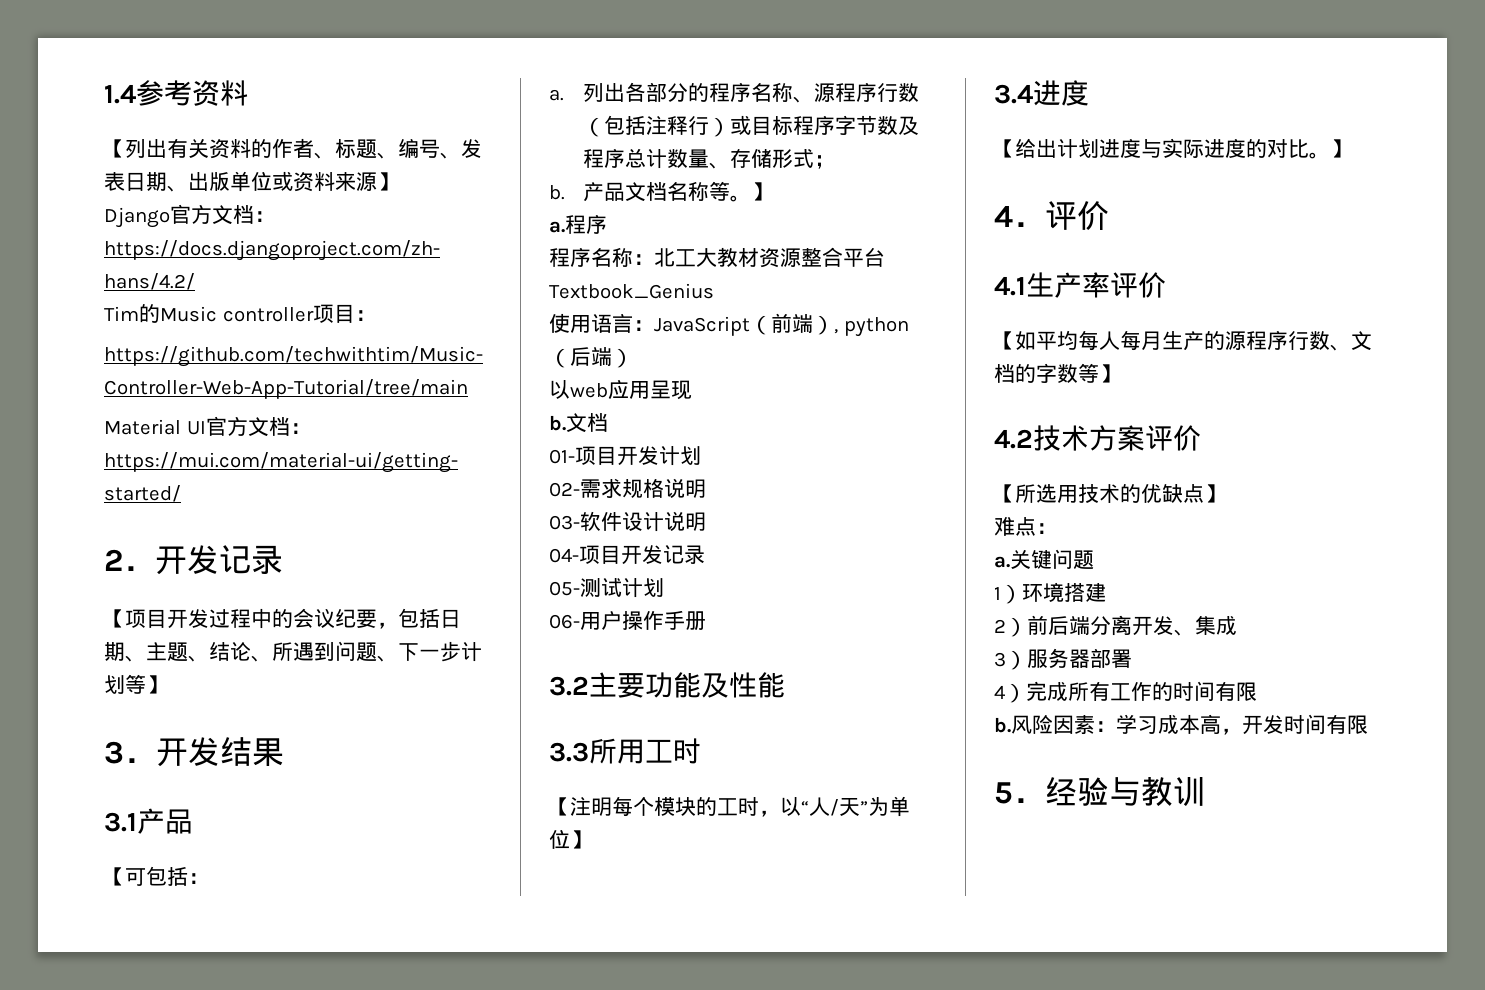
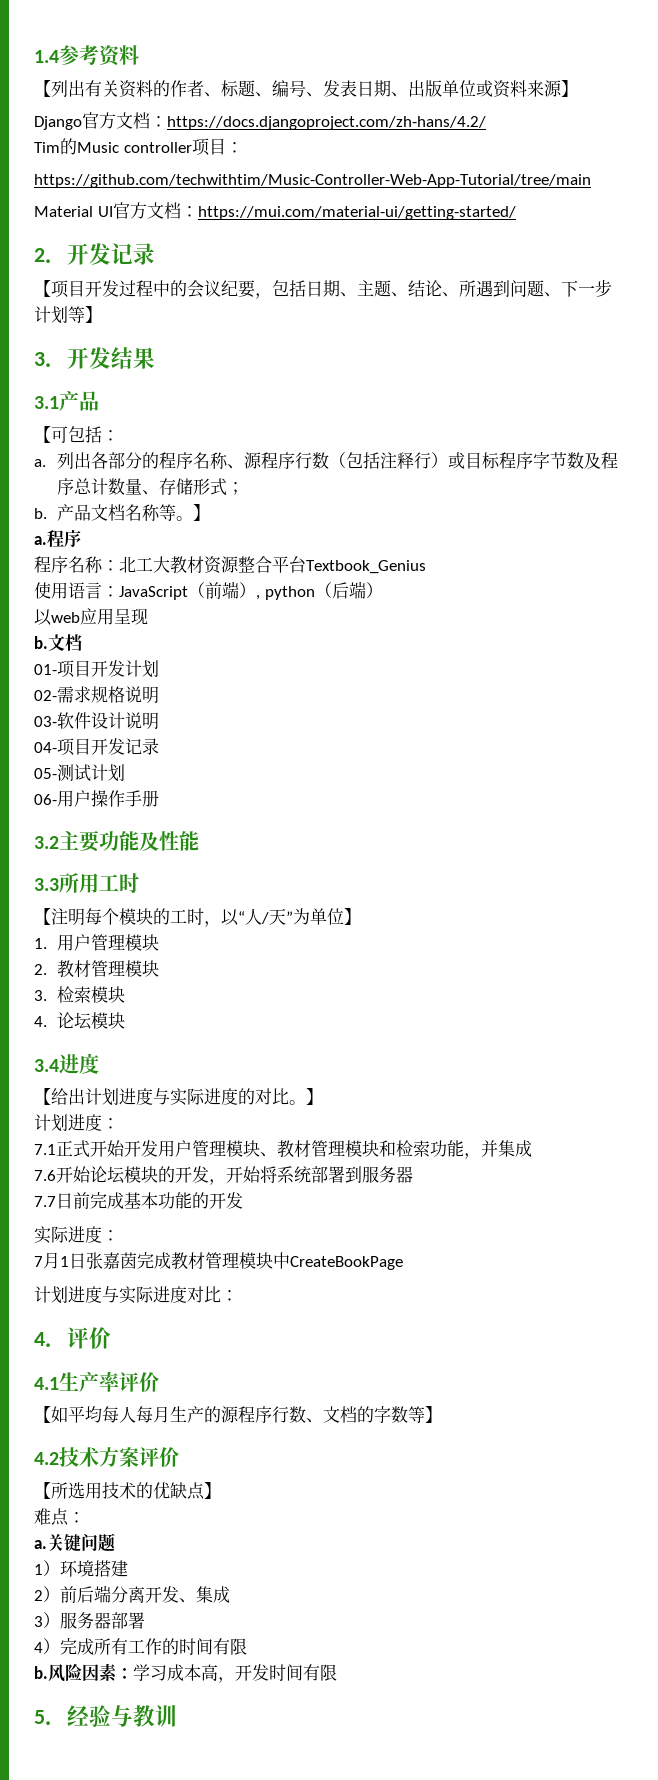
(591, 839) none -> [34,934,159,951] [34,960,159,978] [34,986,125,1003] [34,1012,125,1030] // 1.用户管理模块 // 2.教材管理模块 // 3.检索模块 // 4.论坛模块
(1351, 148) none -> [34,1114,119,1132] [34,1140,532,1159] [34,1166,413,1185] [34,1192,243,1209] [34,1226,119,1244] [34,1252,403,1270] [34,1286,238,1304] // 计划进度： // 7.1正式开始开发用户管理模块、教材管理模块和检索功能，并集成 // 7.6开始论坛模块的开发，开始将系统部署到服务器 // 7.7日前完成基本功能的开发 // 实际进度： // 7月1日张嘉茵完成教材管理模块中CreateBookPage // 计划进度与实际进度对比：

